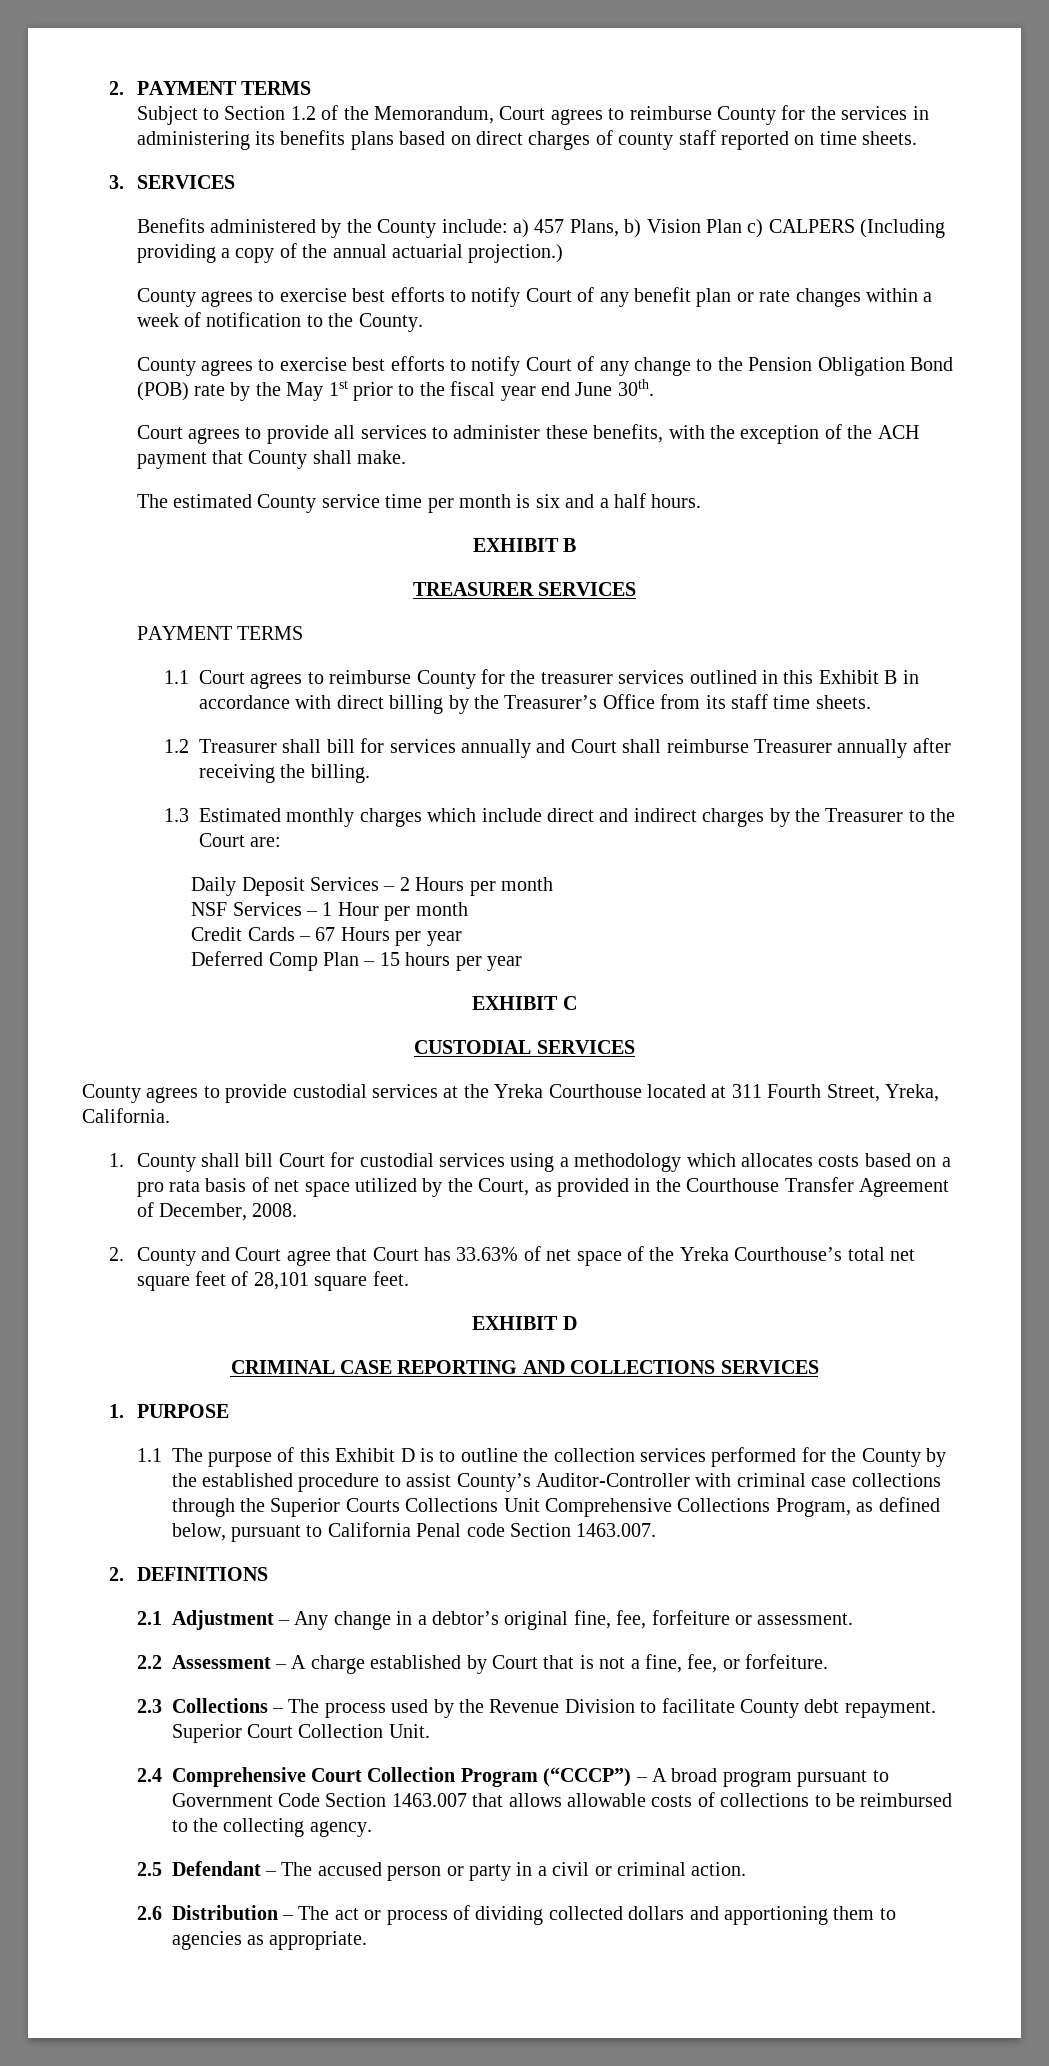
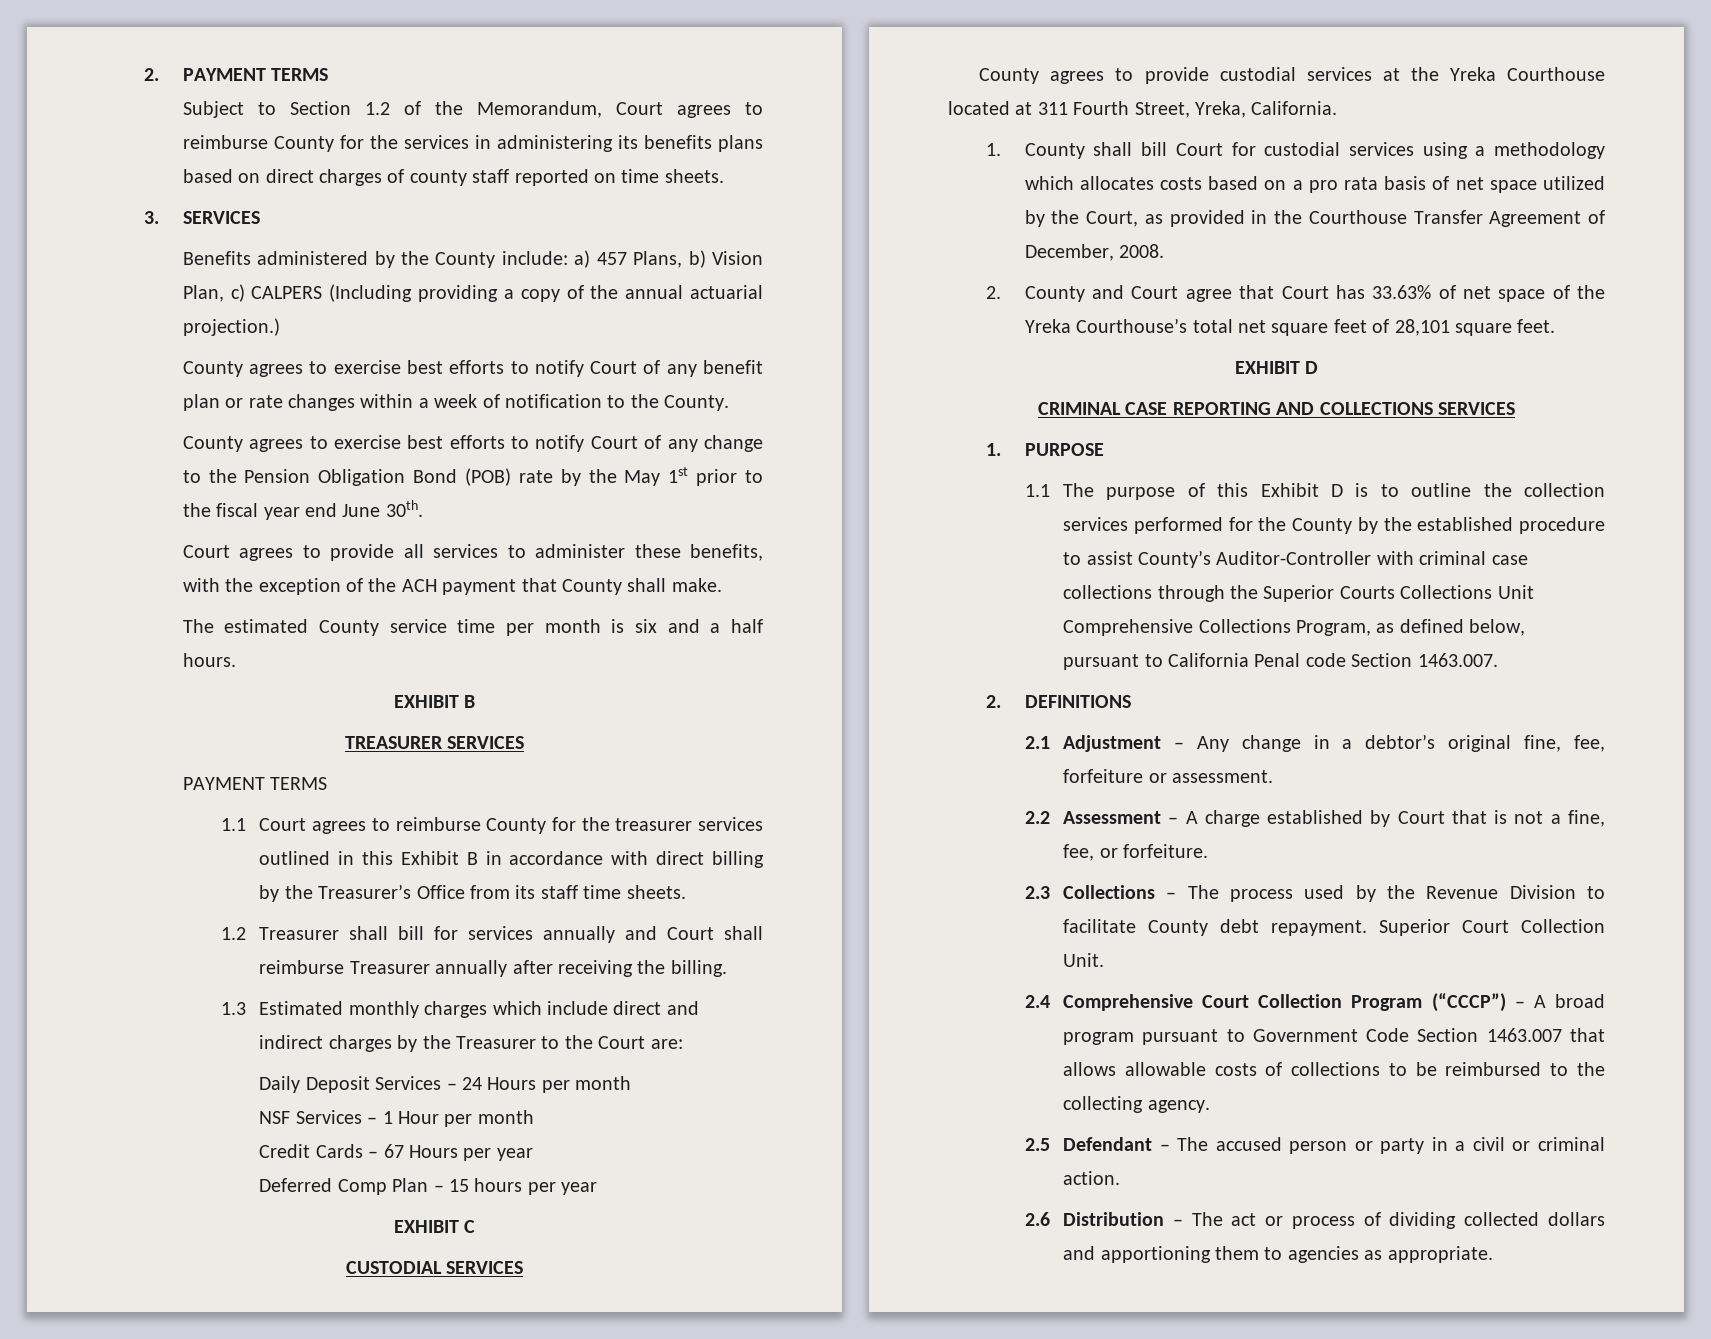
[706,219,743,233] Plan -> [182,285,224,302] Plan,
[399,877,410,891] 2 -> [462,1077,483,1090] 24

